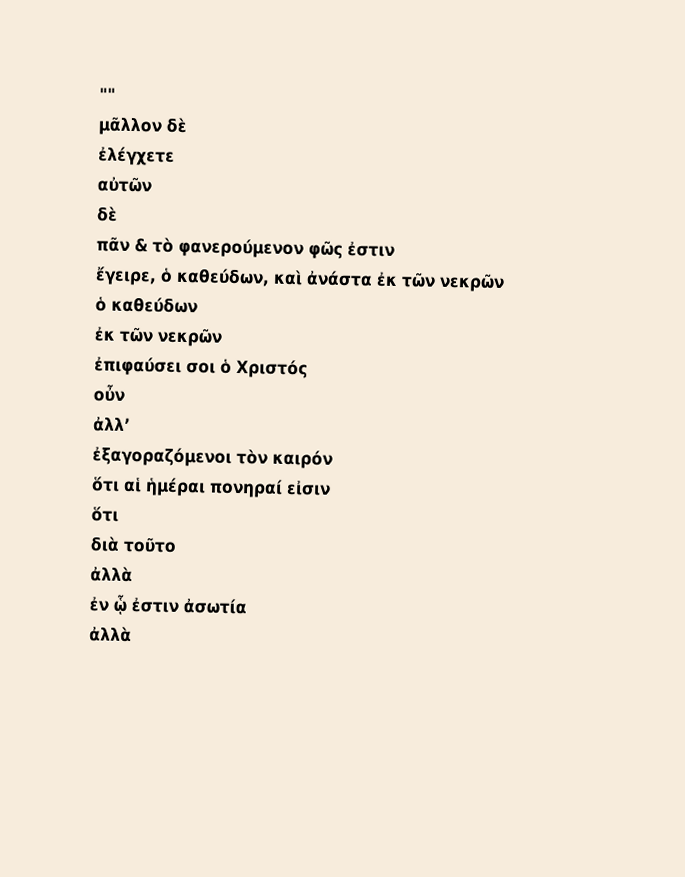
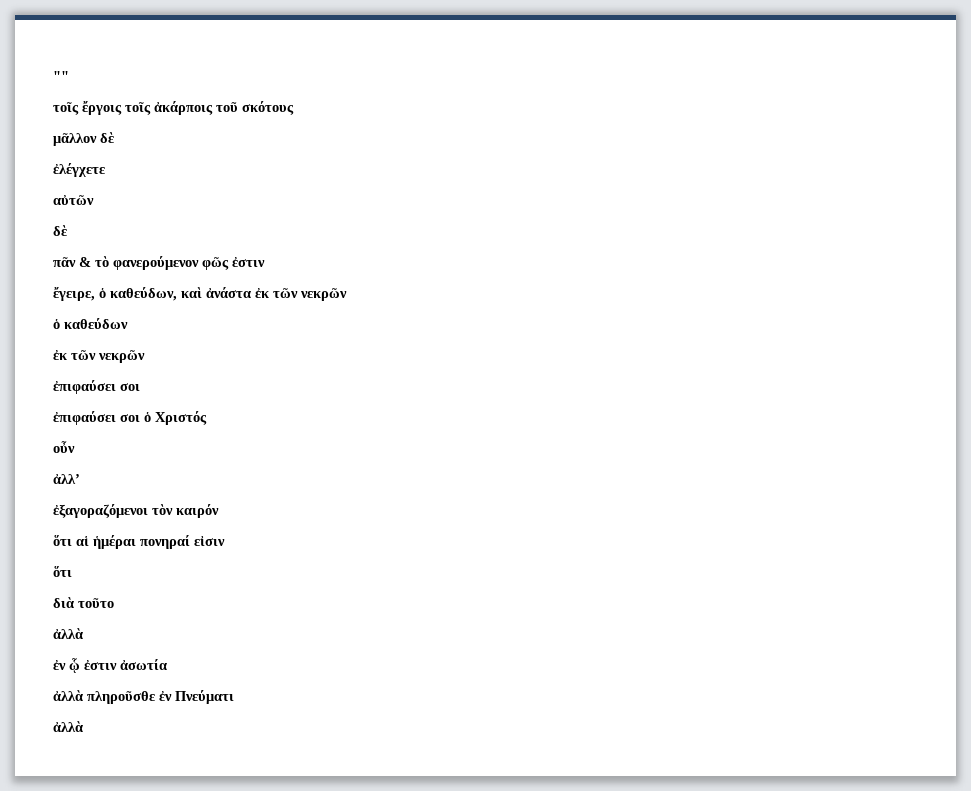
(116, 94) none -> [53,101,294,115] // τοῖς ἔργοις τοῖς ἀκάρποις τοῦ σκότους
(216, 368) none -> [53,411,140,425] // ἐπιφαύσει σοι
(247, 606) none -> [53,690,234,704] // ἀλλὰ πληροῦσθε ἐν Πνεύματι

